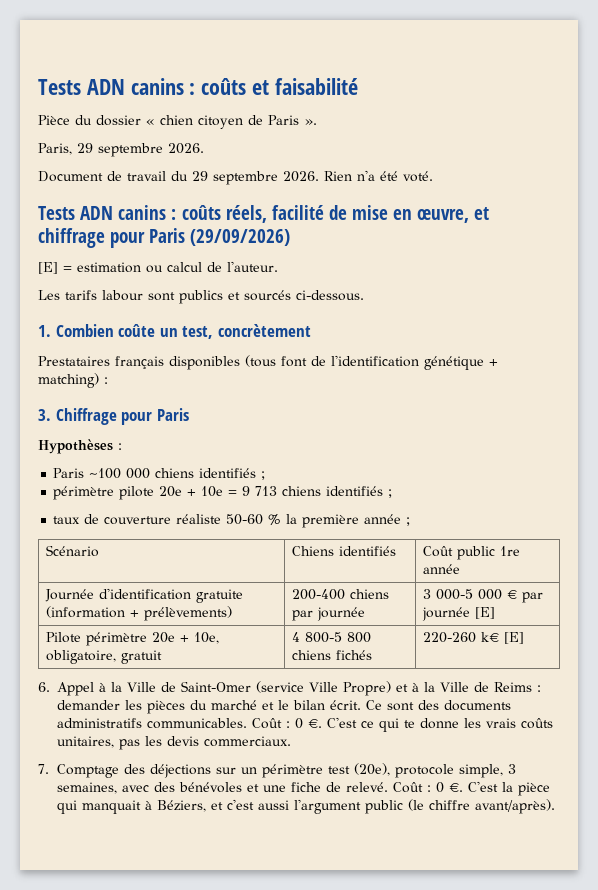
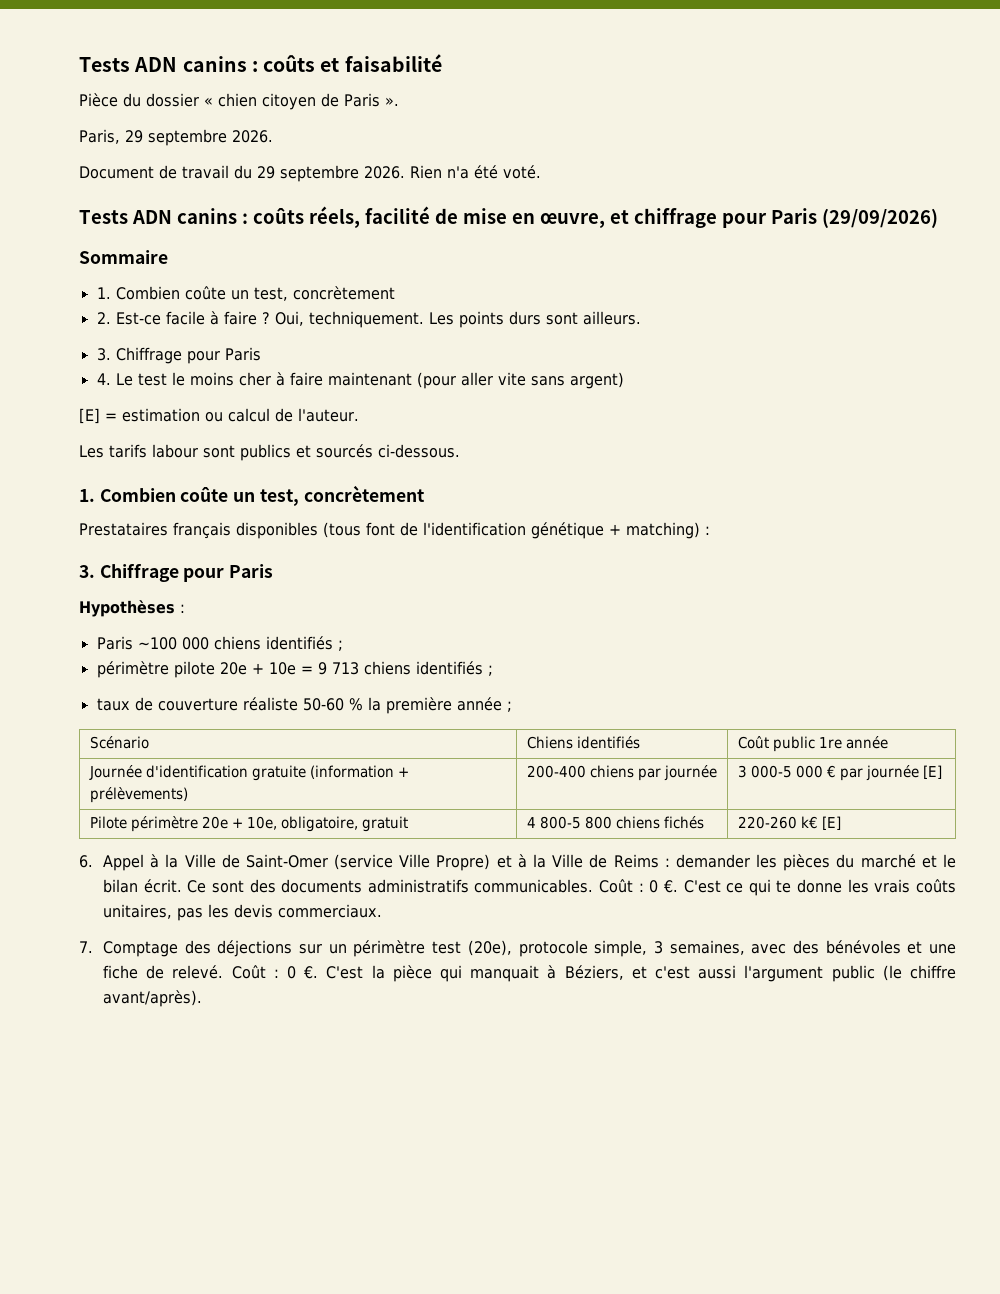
(291, 237) none -> [79,250,168,264] [96,286,395,301] [96,311,641,328] [96,347,261,364] [96,372,624,389] // Sommaire // 1. Combien coûte un test, concrètement // 2. Est-ce facile à faire ? Oui, techniquement. Les points durs sont ailleurs. // 3. Chiffrage pour Paris // 4. Le test le moins cher à faire maintenant (pour aller vite sans argent)

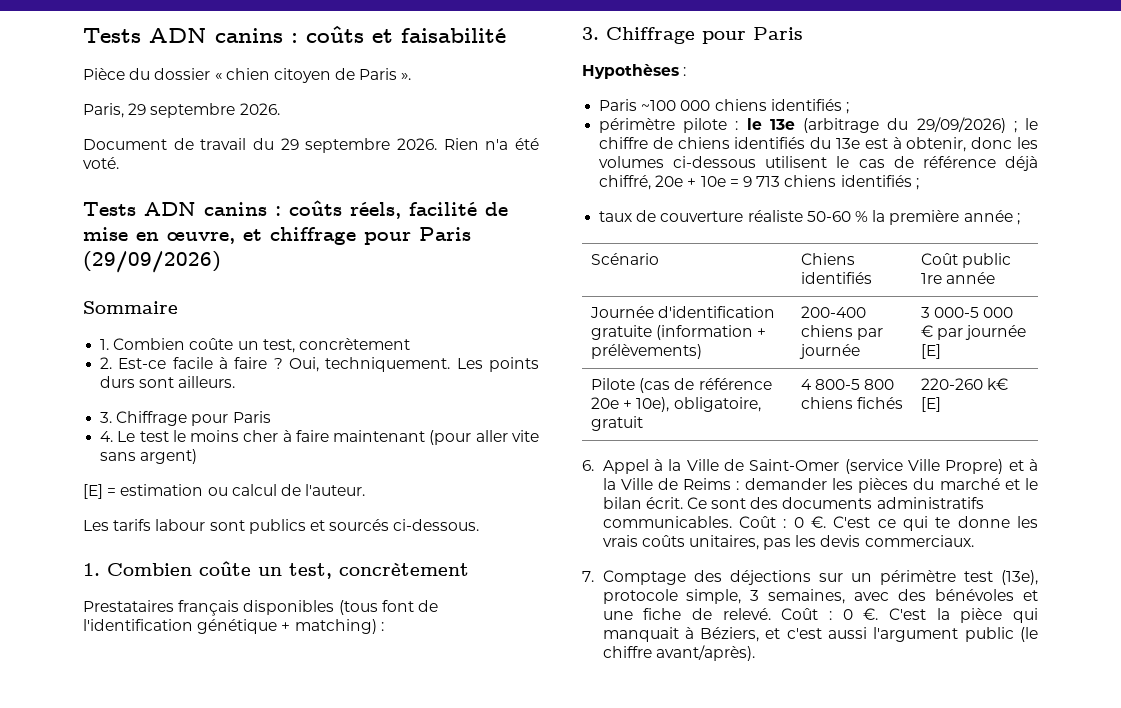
(215, 669) none -> [735,117,1038,133] [599,137,1038,152] [599,156,1038,171] [599,175,652,190] : le 13e (arbitrage du 29/09/2026) ; le chiffre de chiens identifiés du 13e est à obtenir, donc les volumes ci-dessous utilisent le cas de référence déjà chiffré,
[130,816,277,832] périmètre 20e + 10e, -> [639,378,772,393] [590,397,670,412] (cas de référence 20e + 10e),
[467,940,512,956] (20e), -> [1001,570,1038,585] (13e),

